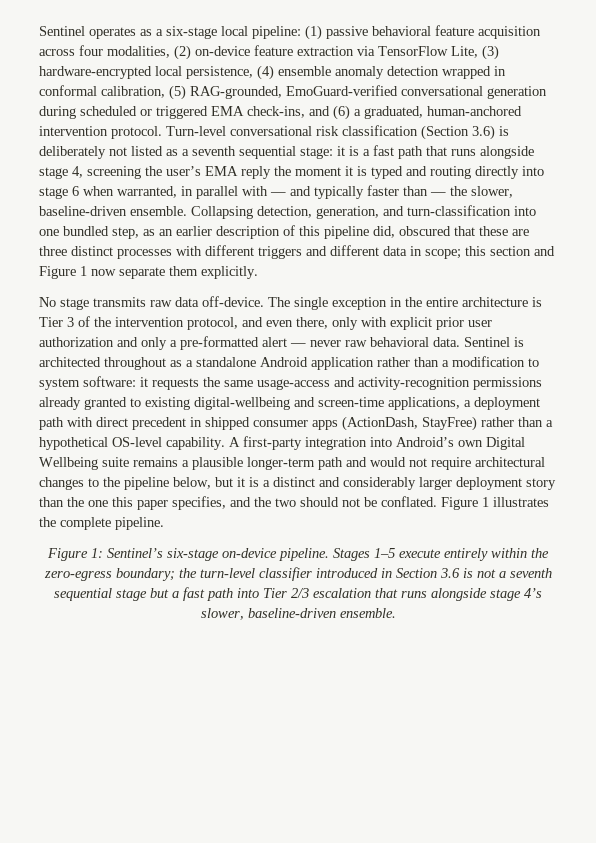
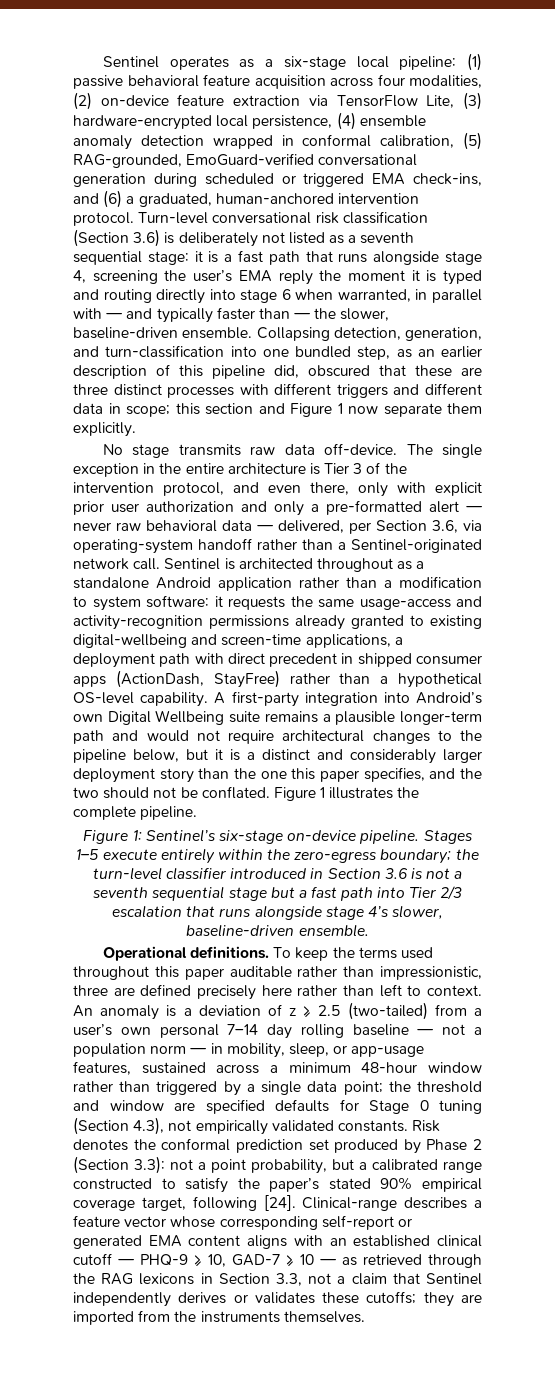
[433,337,460,347] data. -> [222,520,482,534] [73,538,482,554] [73,558,161,570] data — delivered, per Section 3.6, via operating-system handoff rather than a Sentinel-originated network call.
(396, 613) none -> [102,946,433,961] [73,966,482,980] [73,984,483,1000] [73,1002,483,1020] [73,1024,482,1039] [73,1043,425,1058] [73,1061,482,1075] [73,1081,483,1096] [73,1099,482,1114] [73,1117,441,1135] [73,1138,482,1154] [73,1156,482,1174] [73,1177,482,1193] [73,1195,482,1211] [73,1215,412,1230] [73,1235,482,1249] [73,1253,482,1268] [73,1273,482,1286] [73,1291,482,1307] [73,1310,365,1325] // Operational definitions. To keep the terms used throughout this paper auditable rather than impressionistic, three are defined precisely here rather than left to context. An anomaly is a deviation of z ≥ 2.5 (two-tailed) from a user’s own personal 7–14 day rolling baseline — not a population norm — in mobility, sleep, or app-usage features, sustained across a minimum 48-hour window rather than triggered by a single data point; the threshold and window are specified defaults for Stage 0 tuning (Section 4.3), not empirically validated constants. Risk denotes the conformal prediction set produced by Phase 2 (Section 3.3): not a point probability, but a calibrated range constructed to satisfy the paper’s stated 90% empirical coverage target, following [24]. Clinical-range describes a feature vector whose corresponding self-report or generated EMA content aligns with an established clinical cutoff — PHQ-9 ≥ 10, GAD-7 ≥ 10 — as retrieved through the RAG lexicons in Section 3.3, not a claim that Sentinel independently derives or validates these cutoffs; they are imported from the instruments themselves.

